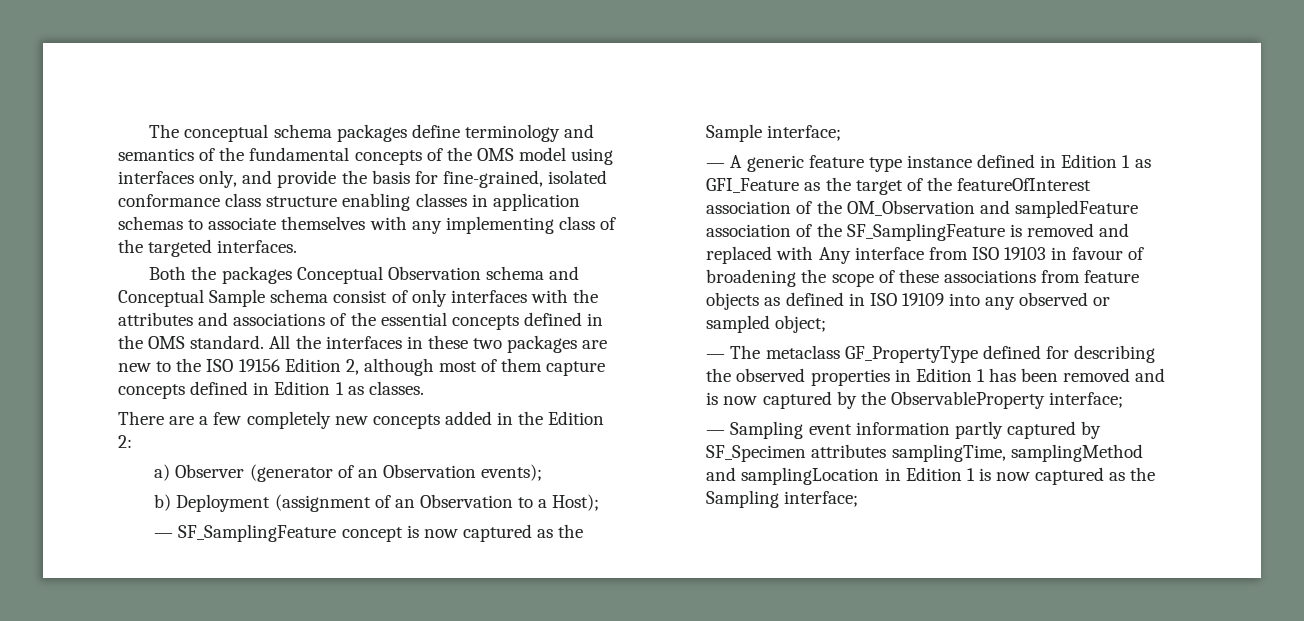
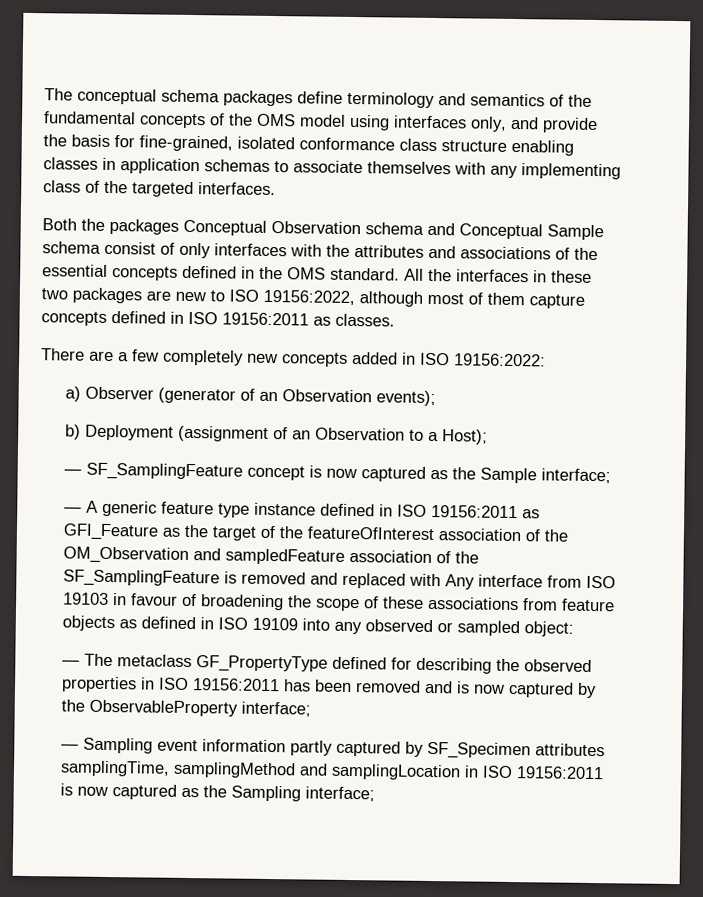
[176,358,359,375] the ISO 19156 Edition 2, -> [229,289,355,306] ISO 19156:2022,
[274,381,344,395] Edition 1 -> [188,311,309,326] ISO 19156:2011
[518,411,605,425] [118,435,132,448] the Edition 2: -> [420,352,546,367] ISO 19156:2022:
[1061,154,1131,168] Edition 1 -> [397,504,519,519] ISO 19156:2011
[775,315,827,333] object; -> [524,621,575,637] object:
[915,368,985,382] Edition 1 -> [158,677,281,692] ISO 19156:2011
[905,467,975,481] Edition 1 -> [482,765,605,780] ISO 19156:2011

